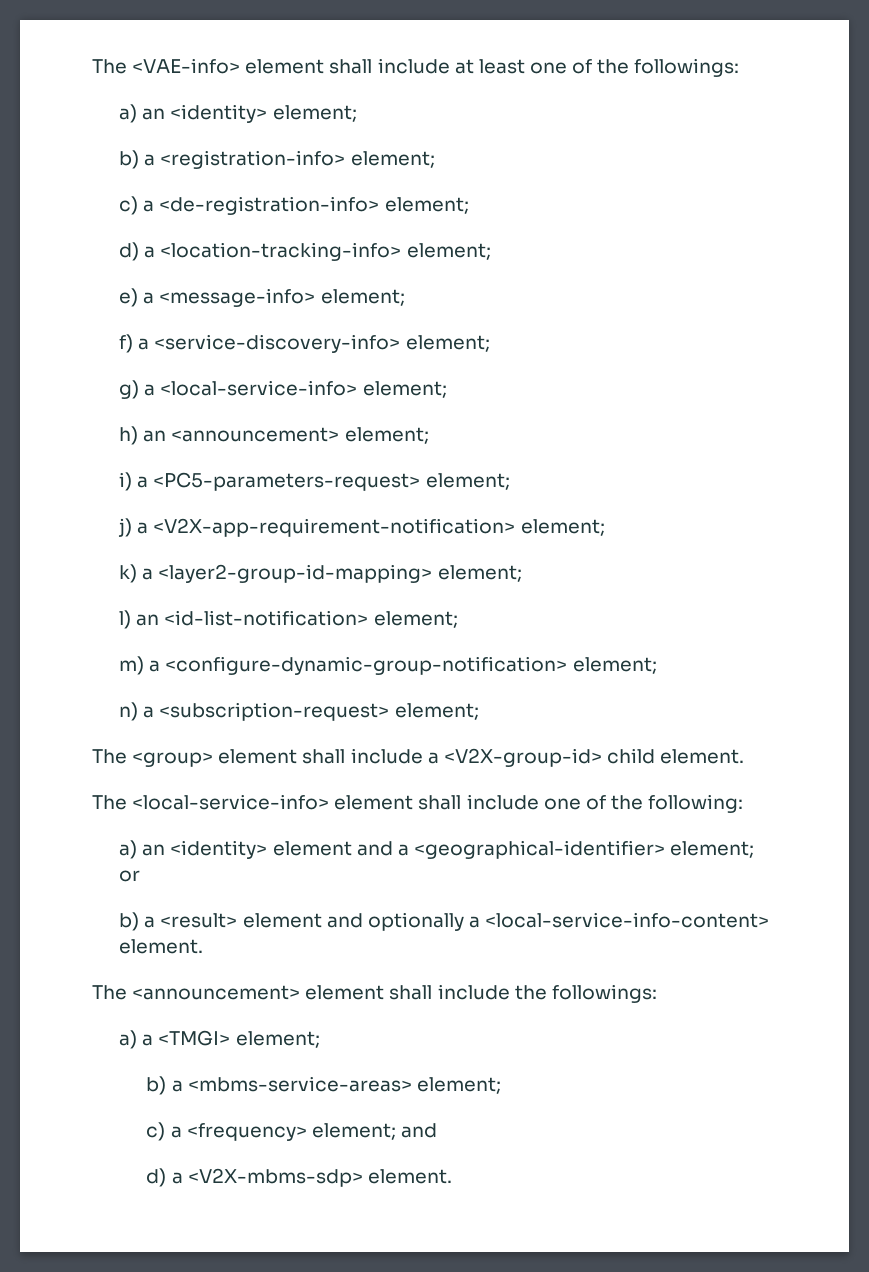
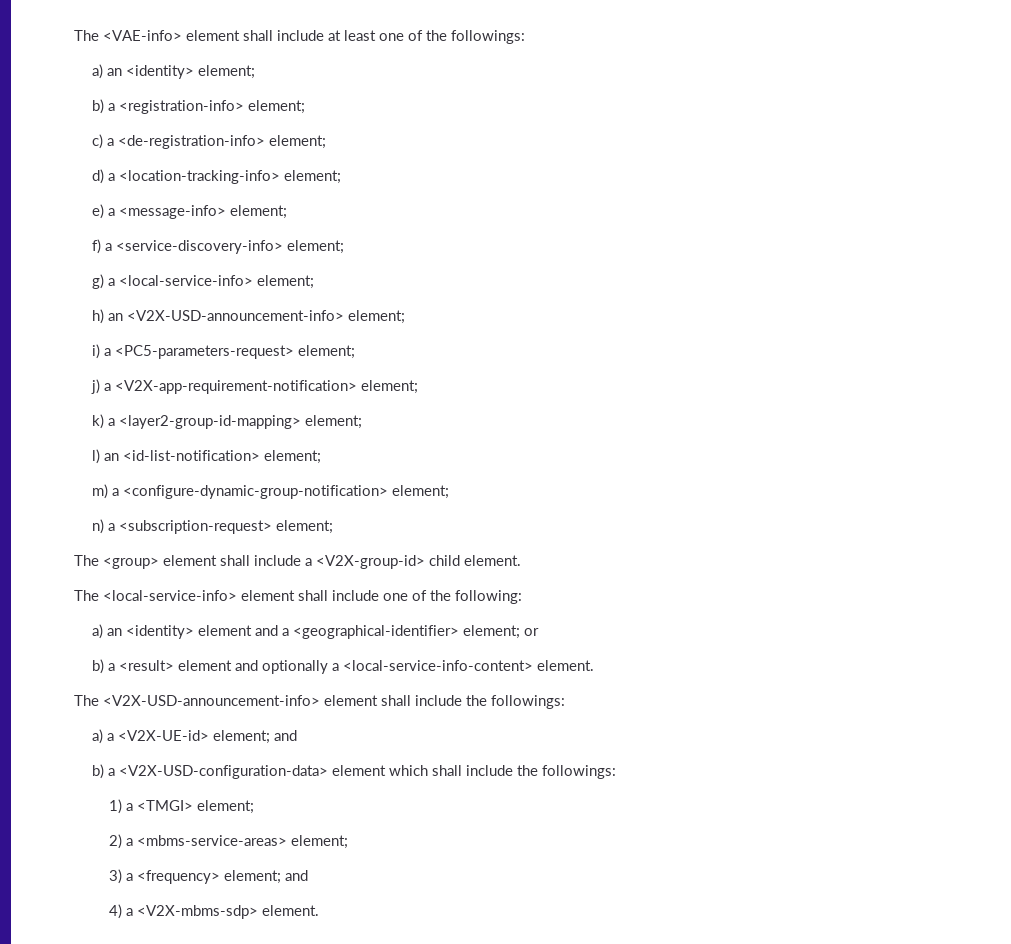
[171,427,340,442] <announcement> -> [126,310,344,321] <V2X-USD-announcement-info>
[132,985,301,1000] <announcement> -> [103,695,320,706] <V2X-USD-announcement-info>
(154, 1040) none -> [117,730,297,744] [91,764,616,779] [109,799,134,814] <V2X-UE-id> element; and // b) a <V2X-USD-configuration-data> element which shall include the followings: // 1) a
[146,1076,167,1095] b) -> [109,834,123,849] 2)
[146,1122,166,1141] c) -> [109,869,123,884] 3)
[146,1168,167,1187] d) -> [109,904,123,919] 4)

